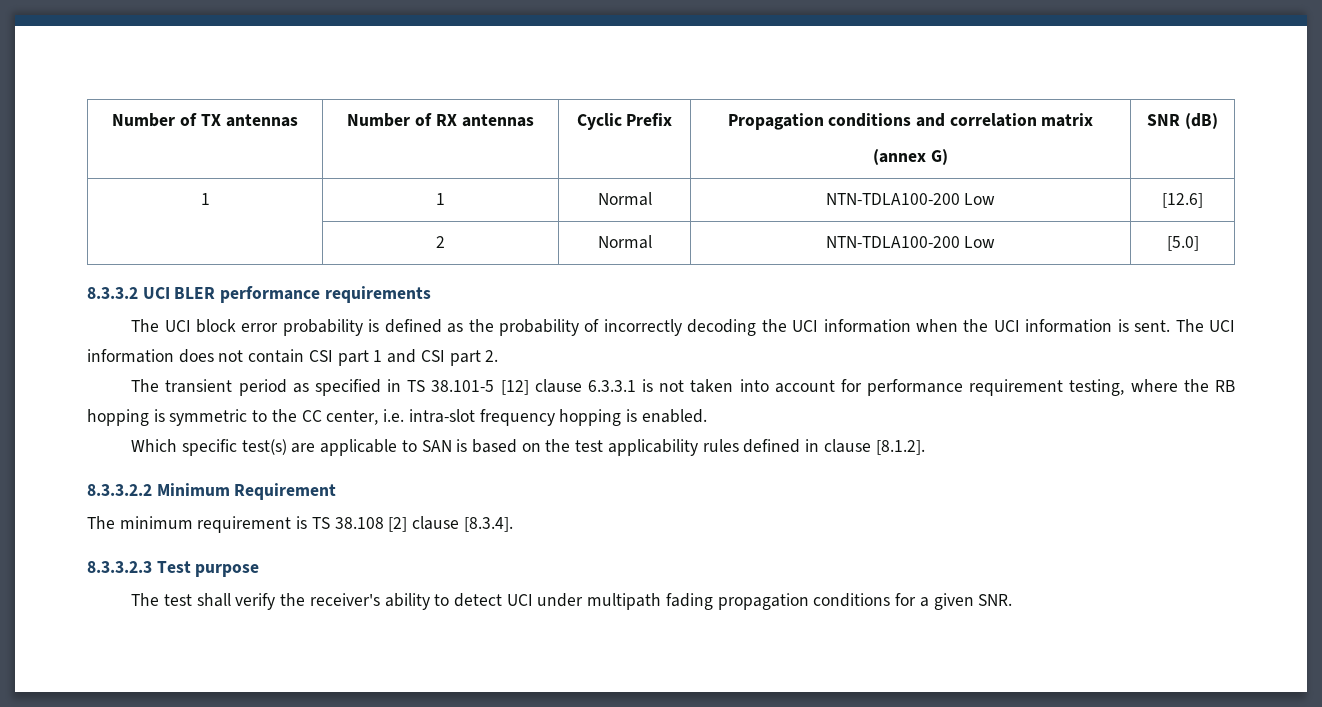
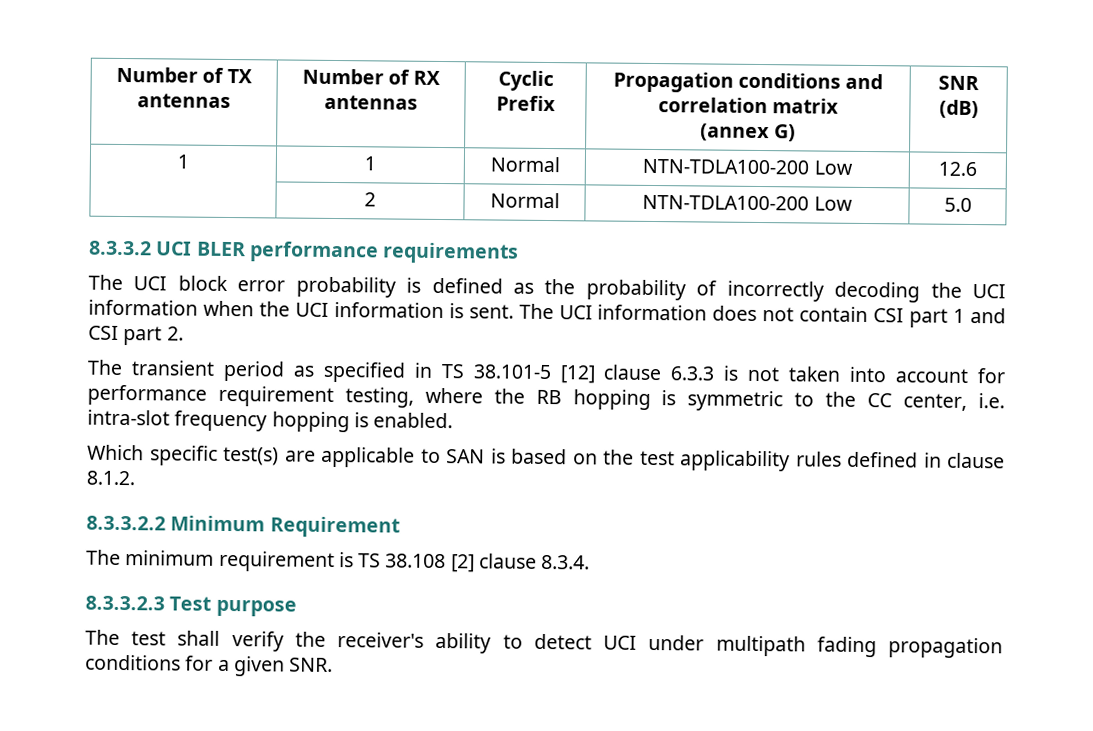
[1162,193,1203,208] [12.6] -> [938,161,977,177] 12.6
[1166,236,1199,251] [5.0] -> [943,197,972,212] 5.0
[587,380,636,392] 6.3.3.1 -> [670,366,715,381] 6.3.3
[875,440,925,455] [8.1.2]. -> [86,470,135,486] 8.1.2.
[463,517,513,532] [8.3.4]. -> [541,554,591,570] 8.3.4.

